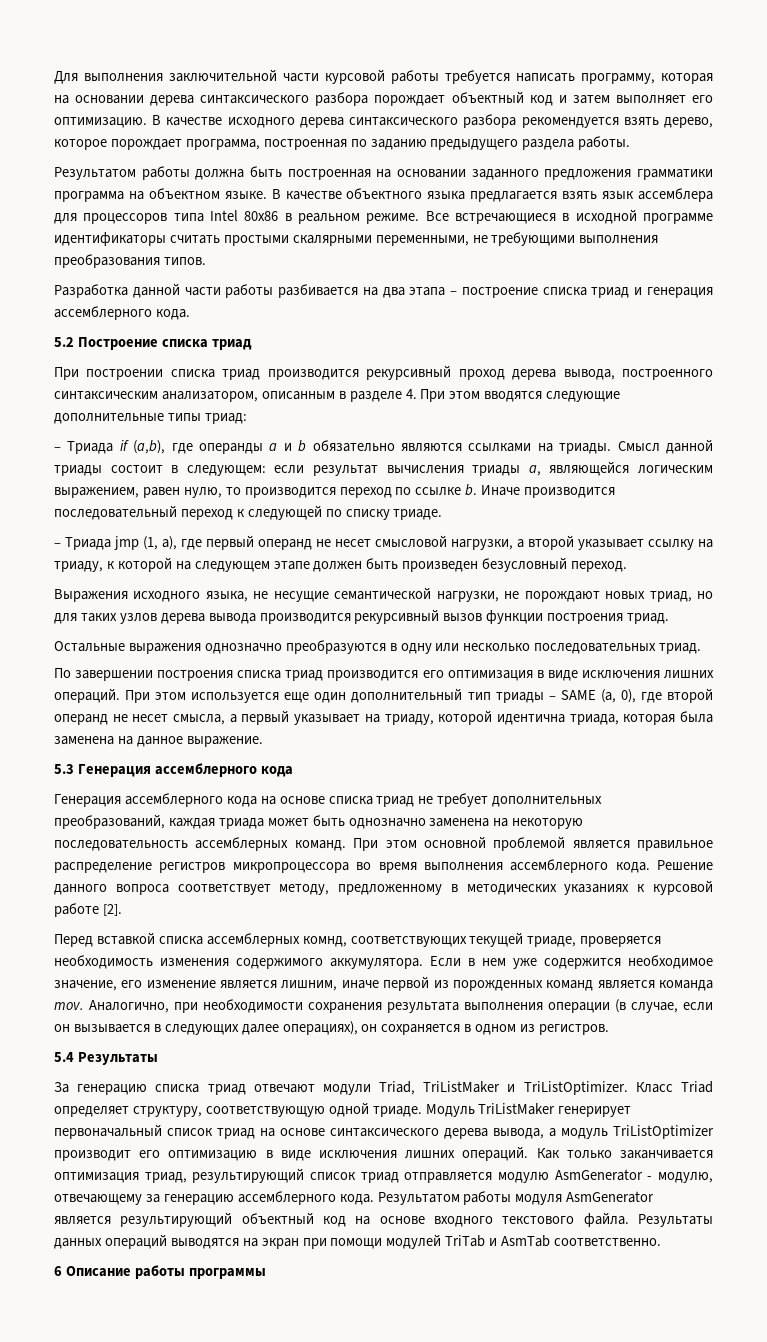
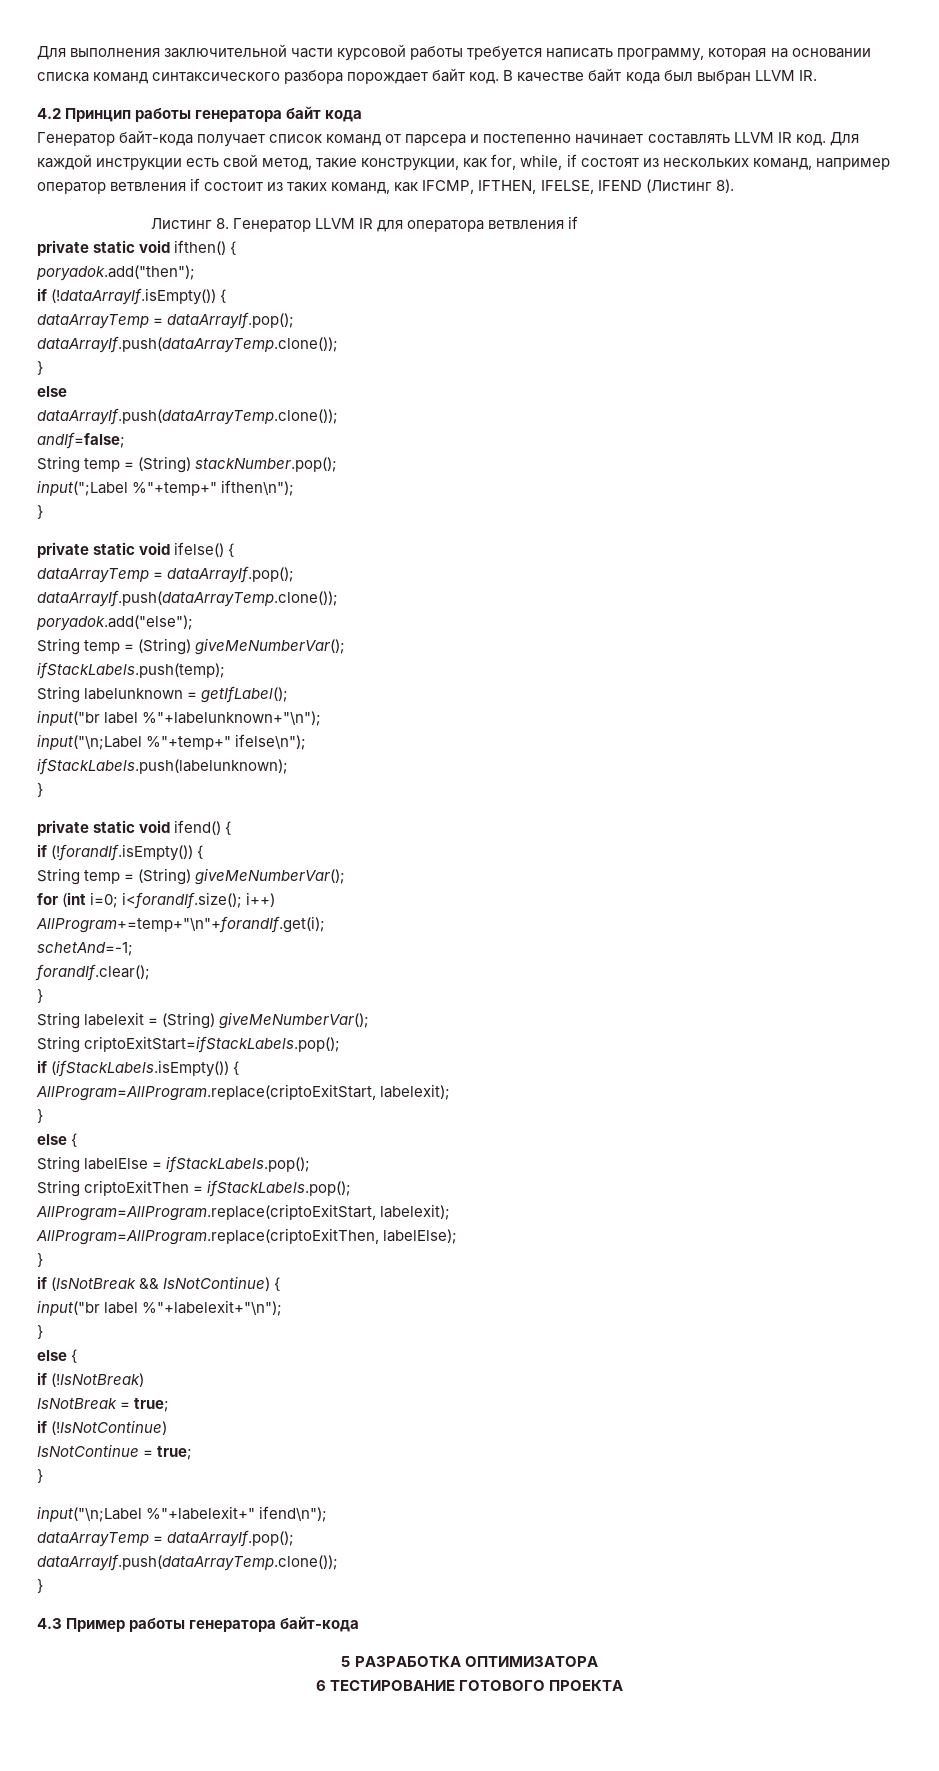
[150,95,195,106] дерева -> [37,72,149,84] списка команд
[451,91,713,106] [54,114,713,128] [54,136,631,150] [54,166,713,180] [54,188,713,202] [54,209,713,224] [54,232,659,246] [54,254,206,268] [54,283,713,298] [54,306,190,320] [54,337,252,350] [54,365,714,380] [54,389,621,402] [54,413,247,424] [54,439,713,454] [54,461,714,476] [54,484,616,498] [54,505,443,520] [54,535,713,550] [54,557,628,572] [54,587,713,602] [54,609,670,624] [54,640,702,654] [54,668,714,681] [54,688,713,703] [54,710,713,725] [54,736,263,747] [54,763,293,777] [54,793,603,807] [54,814,584,829] [54,836,713,851] [54,859,713,873] [54,880,713,895] [54,903,122,917] [54,932,662,947] [54,955,713,969] [54,976,713,991] [54,999,713,1013] [54,1021,610,1035] [54,1052,158,1065] [54,1081,713,1095] [54,1102,632,1117] [54,1124,714,1139] [54,1146,713,1161] [54,1168,713,1183] [54,1191,655,1205] [54,1212,713,1227] [54,1234,662,1249] [54,1265,266,1279] объектный код и затем выполняет его оптимизацию. В качестве исходного дерева синтаксического разбора рекомендуется взять дерево, которое порождает программа, построенная по заданию предыдущего раздела работы. // Результатом работы должна быть построенная на основании заданного предложения грамматики программа на объектном языке. В качестве объектного языка предлагается взять язык ассемблера для процессоров типа Intel 80x86 в реальном режиме. Все встречающиеся в исходной программе идентификаторы считать простыми скалярными переменными, не требующими выполнения преобразования типов. // Разработка данной части работы разбивается на два этапа – построение списка триад и генерация ассемблерного кода. // 5.2 Построение списка триад // При построении списка триад производится рекурсивный проход дерева вывода, построенного синтаксическим анализатором, описанным в разделе 4. При этом вводятся следующие дополнительные типы триад: // – Триада if (a,b), где операнды a и b обязательно являются ссылками на триады. Смысл данной триады состоит в следующем: если результат вычисления триады a, являющейся логическим выражением, равен нулю, то производится переход по ссылке b. Иначе производится последовательный переход к следующей по списку триаде. // – Триада jmp (1, a), где первый операнд не несет смысловой нагрузки, а второй указывает ссылку на триаду, к которой на следующем этапе должен быть произведен безусловный переход. // Выражения исходного языка, не несущие семантической нагрузки, не порождают новых триад, но для таких узлов дерева вывода производится рекурсивный вызов функции построения триад. // Остальные выражения однозначно преобразуются в одну или несколько последовательных триад. // По завершении построения списка триад производится его оптимизация в виде исключения лишних операций. При этом используется еще один дополнительный тип триады – SAME (a, 0), где второй операнд не несет смысла, а первый указывает на триаду, которой идентична триада, которая была заменена на данное выражение. // 5.3 Генерация ассемблерного кода // Генерация ассемблерного кода на основе списка триад не требует дополнительных преобразований, каждая триада может быть однозначно заменена на некоторую последовательность ассемблерных команд. При этом основной проблемой является правильное распределение регистров микропроцессора во время выполнения ассемблерного кода. Решение данного вопроса соответствует методу, предложенному в методических указаниях к курсовой работе [2]. // Перед вставкой списка ассемблерных комнд, соответствующих текущей триаде, проверяется необходимость изменения содержимого аккумулятора. Если в нем уже содержится необходимое значение, его изменение является лишним, иначе первой из порожденных команд является команда mov. Аналогично, при необходимости сохранения результата выполнения операции (в случае, если он вызывается в следующих далее операциях), он сохраняется в одном из регистров. // 5.4 Результаты // За генерацию списка триад отвечают модули Triad, TriListMaker и TriListOptimizer. Класс Triad определяет структуру, соответствующую одной триаде. Модуль TriListMaker генерирует первоначальный список триад на основе синтаксического дерева вывода, а модуль TriListOptimizer производит его оптимизацию в виде исключения лишних операций. Как только заканчивается оптимизация триад, результирующий список триад отправляется модулю AsmGenerator - модулю, отвечающему за генерацию ассемблерного кода. Результатом работы модуля AsmGenerator является результирующий объектный код на основе входного текстового файла. Результаты данных операций выводятся на экран при помощи модулей TriTab и AsmTab соответственно. // 6 Описание работы программы -> [432,68,817,84] [37,106,363,122] [37,130,859,147] [37,154,890,171] [37,178,734,194] [150,216,579,232] [37,240,237,256] [36,265,195,281] [37,288,227,305] [37,312,295,329] [37,336,338,353] [37,361,43,375] [37,386,67,397] [37,408,338,425] [37,432,125,449] [37,456,338,473] [37,480,295,496] [37,505,43,519] [37,542,235,558] [37,566,295,583] [37,590,338,607] [36,615,193,631] [37,638,346,655] [37,662,225,679] [37,686,289,703] [37,710,322,726] [37,734,307,750] [37,758,288,775] [37,783,43,797] [37,820,232,836] [37,844,204,861] [37,868,346,885] [37,892,276,909] [36,916,325,933] [37,942,133,956] [35,964,150,981] [37,989,43,1003] [37,1012,370,1029] [37,1036,341,1053] [37,1060,240,1077] [36,1084,451,1101] [37,1109,43,1123] [37,1133,78,1147] [37,1156,311,1173] [37,1180,352,1197] [36,1204,451,1221] [36,1228,458,1245] [37,1253,43,1267] [37,1276,281,1291] [37,1300,283,1316] [37,1325,43,1339] [37,1349,78,1363] [37,1372,145,1387] [37,1398,170,1412] [37,1420,168,1435] [37,1444,193,1460] [37,1469,43,1483] [37,1506,328,1522] [37,1530,295,1547] [37,1554,338,1571] [37,1579,43,1593] [37,1616,360,1632] [341,1656,598,1667] [315,1680,624,1691] байт код. В качестве байт кода был выбран LLVM IR. // 4.2 Принцип работы генератора байт кода // Генератор байт-кода получает список команд от парсера и постепенно начинает составлять LLVM IR код. Для каждой инструкции есть свой метод, такие конструкции, как for, while, if состоят из нескольких команд, например оператор ветвления if состоит из таких команд, как IFCMP, IFTHEN, IFELSE, IFEND (Листинг 8). // Листинг 8. Генератор LLVM IR для оператора ветвления if // private static void ifthen() { // poryadok.add("then"); // if (!dataArrayIf.isEmpty()) { // dataArrayTemp = dataArrayIf.pop(); // dataArrayIf.push(dataArrayTemp.clone()); // } // else // dataArrayIf.push(dataArrayTemp.clone()); // andIf=false; // String temp = (String) stackNumber.pop(); // input(";Label %"+temp+" ifthen\n"); // } // private static void ifelse() { // dataArrayTemp = dataArrayIf.pop(); // dataArrayIf.push(dataArrayTemp.clone()); // poryadok.add("else"); // String temp = (String) giveMeNumberVar(); // ifStackLabels.push(temp); // String labelunknown = getIfLabel(); // input("br label %"+labelunknown+"\n"); // input("\n;Label %"+temp+" ifelse\n"); // ifStackLabels.push(labelunknown); // } // private static void ifend() { // if (!forandIf.isEmpty()) { // String temp = (String) giveMeNumberVar(); // for (int i=0; i<forandIf.size(); i++) // AllProgram+=temp+"\n"+forandIf.get(i); // schetAnd=-1; // forandIf.clear(); // } // String labelexit = (String) giveMeNumberVar(); // String criptoExitStart=ifStackLabels.pop(); // if (ifStackLabels.isEmpty()) { // AllProgram=AllProgram.replace(criptoExitStart, labelexit); // } // else { // String labelElse = ifStackLabels.pop(); // String criptoExitThen = ifStackLabels.pop(); // AllProgram=AllProgram.replace(criptoExitStart, labelexit); // AllProgram=AllProgram.replace(criptoExitThen, labelElse); // } // if (IsNotBreak && IsNotContinue) { // input("br label %"+labelexit+"\n"); // } // else { // if (!IsNotBreak) // IsNotBreak = true; // if (!IsNotContinue) // IsNotContinue = true; // } // input("\n;Label %"+labelexit+" ifend\n"); // dataArrayTemp = dataArrayIf.pop(); // dataArrayIf.push(dataArrayTemp.clone()); // } // 4.3 Пример работы генератора байт-кода // 5 РАЗРАБОТКА ОПТИМИЗАТОРА // 6 ТЕСТИРОВАНИЕ ГОТОВОГО ПРОЕКТА

